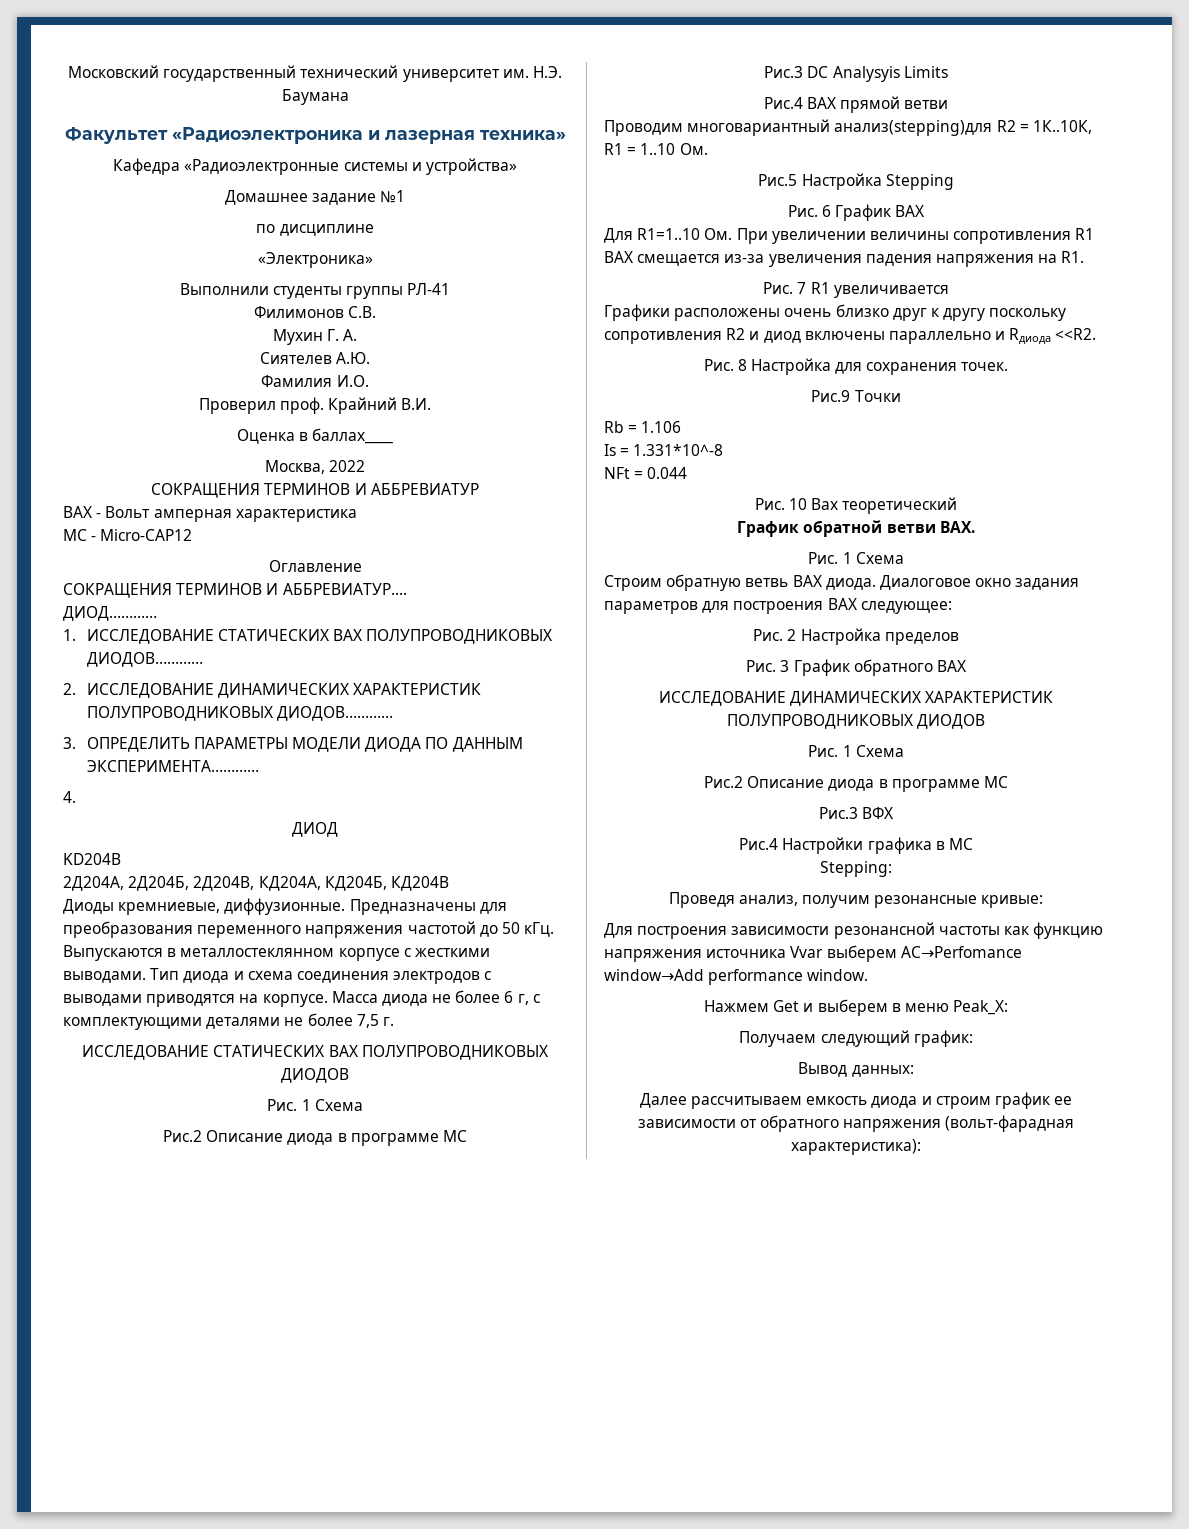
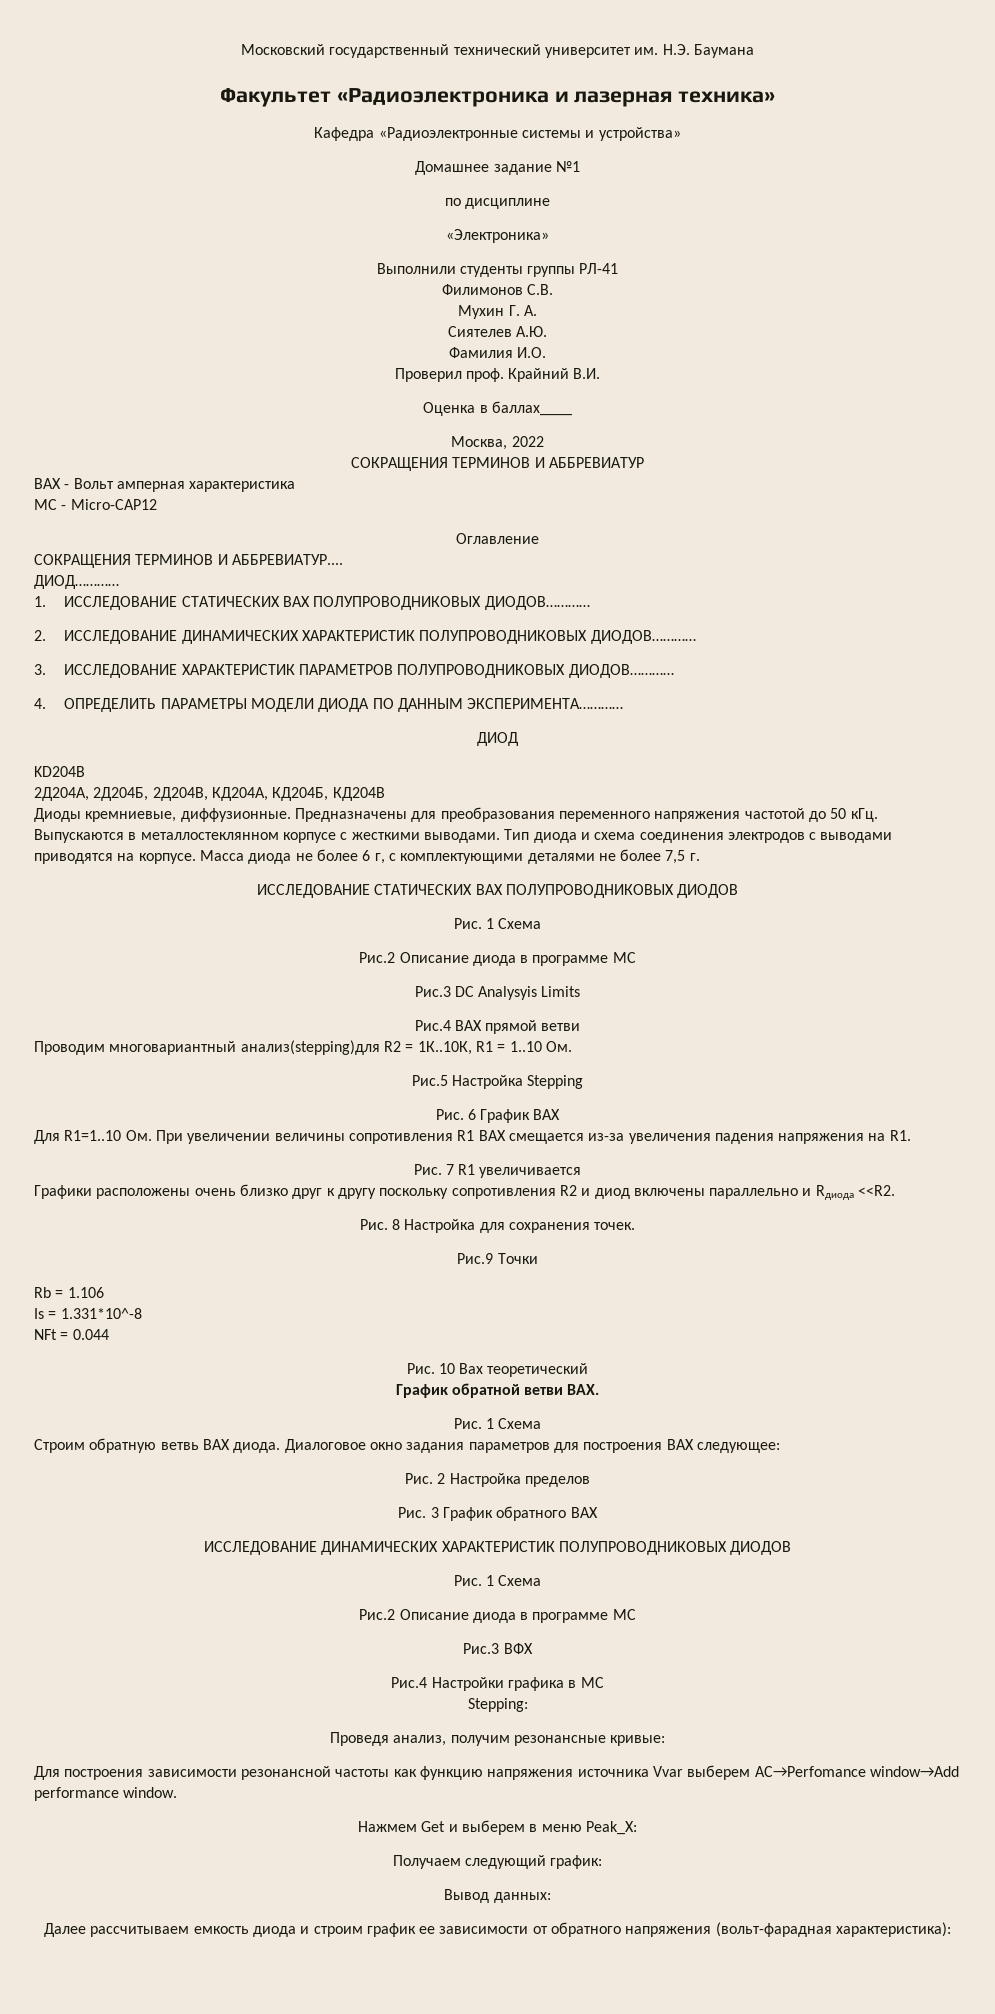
(76, 743) none -> [64,664,674,678] [34,698,46,709] ИССЛЕДОВАНИЕ ХАРАКТЕРИСТИК ПАРАМЕТРОВ ПОЛУПРОВОДНИКОВЫХ ДИОДОВ………… // 4.
[63,791,76,803] // 4. -> (624, 703) none

